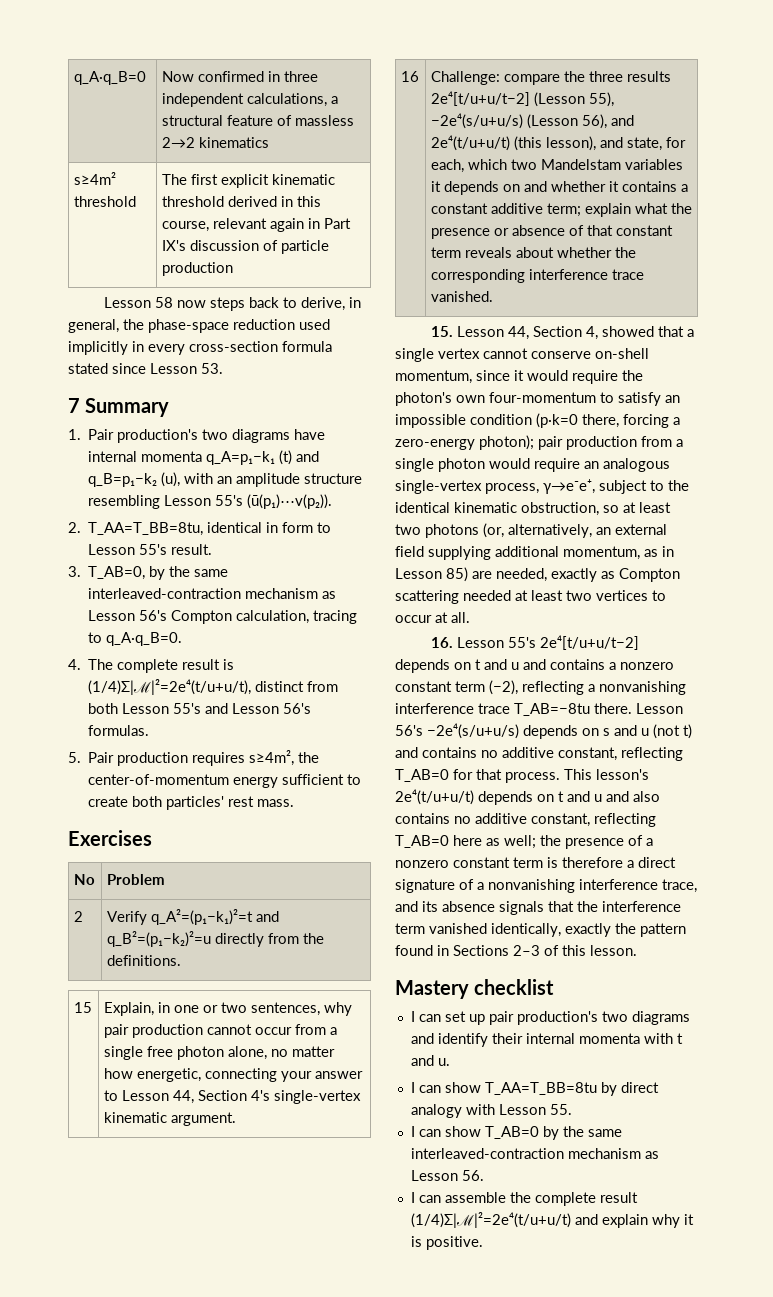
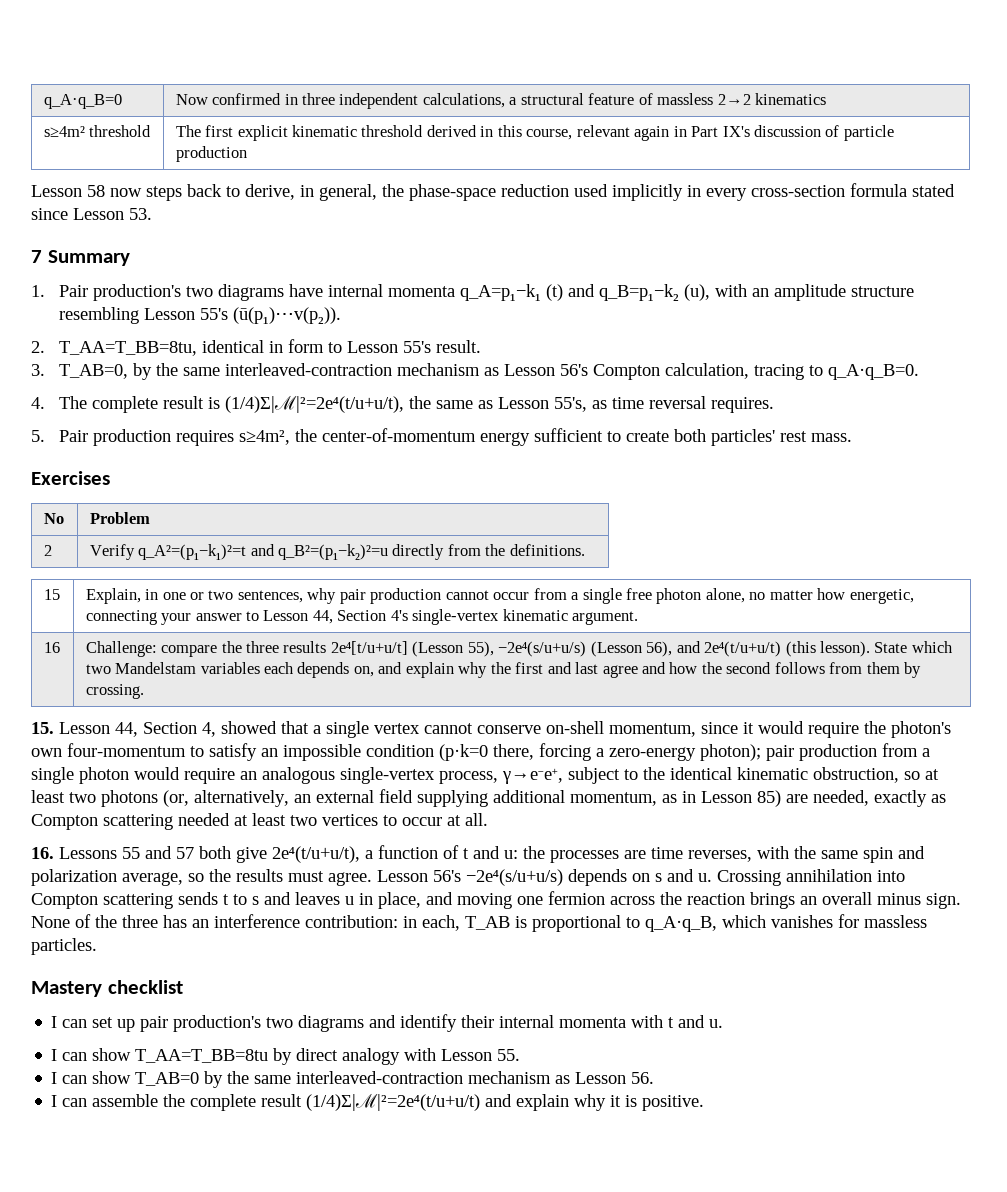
[255,681,339,692] [88,703,312,714] [88,725,150,736] distinct from both Lesson 55's and Lesson 56's formulas. -> [409,396,775,413] the same as Lesson 55's, as time reversal requires.
[430,91,530,106] 2e⁴[t/u+u/t−2] -> [330,641,408,655] 2e⁴[t/u+u/t]
[545,136,686,151] [430,159,683,173] [430,181,688,195] [430,203,692,217] [430,225,673,239] [430,247,636,258] [430,269,644,283] [430,291,493,302] lesson), and state, for each, which two Mandelstam variables it depends on and whether it contains a constant additive term; explain what the presence or absence of that constant term reveals about whether the corresponding interference trace vanished. -> [820,641,953,657] [85,662,922,678] [85,684,144,699] lesson). State which two Mandelstam variables each depends on, and explain why the first and last agree and how the second follows from them by crossing.
[457,635,640,650] [395,659,674,673] [395,680,686,695] [395,703,632,716] Lesson 55's 2e⁴[t/u+u/t−2] depends on t and u and contains a nonzero constant term (−2), reflecting a nonvanishing interference trace T_AB=−8tu there. -> [59,845,925,863] [31,869,372,886] Lessons 55 and 57 both give 2e⁴(t/u+u/t), a function of t and u: the processes are time reverses, with the same spin and polarization average, so the results must agree.
[641,724,692,739] [395,747,683,761] [395,769,649,783] [395,789,660,805] [395,813,656,827] [395,835,653,849] [395,857,676,868] [395,879,697,893] [395,901,681,915] [395,923,686,937] [395,945,637,956] u (not t) and contains no additive constant, reflecting T_AB=0 for that process. This lesson's 2e⁴(t/u+u/t) depends on t and u and also contains no additive constant, reflecting T_AB=0 here as well; the presence of a nonzero constant term is therefore a direct signature of a nonvanishing interference trace, and its absence signals that the interference term vanished identically, exactly the pattern found in Sections 2–3 of this lesson. -> [698,869,905,886] [31,891,961,909] [31,914,927,932] [31,938,97,955] u. Crossing annihilation into Compton scattering sends t to s and leaves u in place, and moving one fermion across the reaction brings an overall minus sign. None of the three has an interference contribution: in each, T_AB is proportional to q_A·q_B, which vanishes for massless particles.

